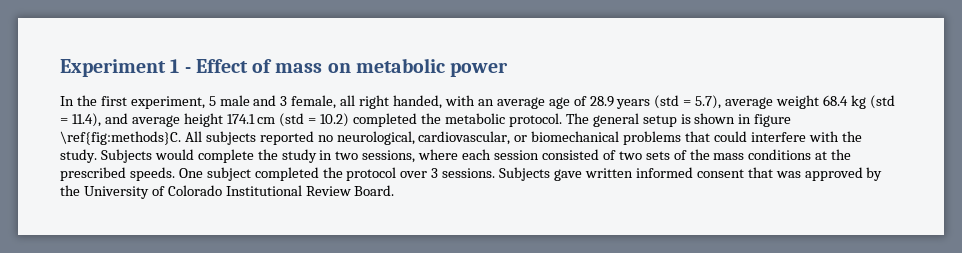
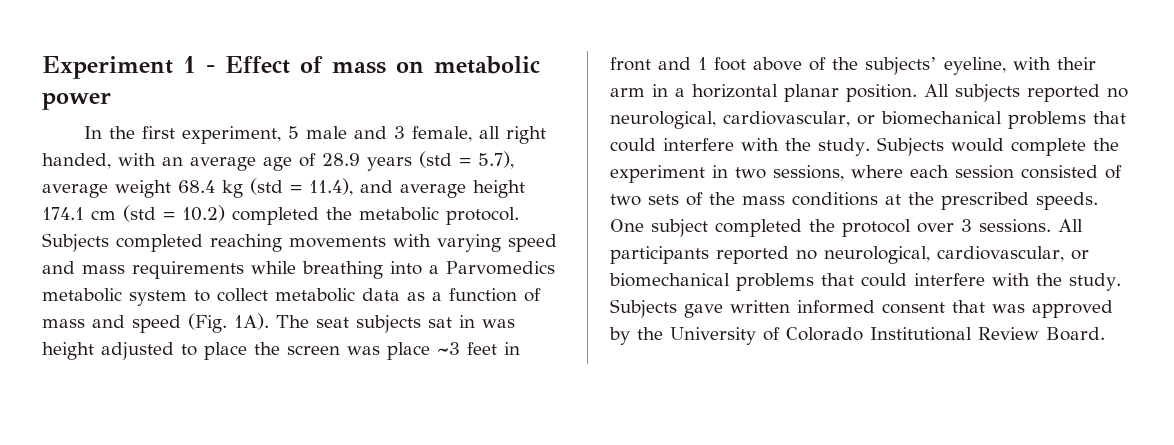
[565,113,792,127] [60,131,181,145] The general setup is shown in figure \ref{fig:methods}C. -> [42,233,557,252] [42,261,555,279] [42,288,541,306] [42,313,515,333] [42,342,520,360] [610,57,1096,75] [610,84,917,102] Subjects completed reaching movements with varying speed and mass requirements while breathing into a Parvomedics metabolic system to collect metabolic data as a function of mass and speed (Fig. 1A). The seat subjects sat in was height adjusted to place the screen was place ~3 feet in front and 1 foot above of the subjects’ eyeline, with their arm in a horizontal planar position.
[281,149,317,163] study -> [610,165,705,183] experiment
(496, 173) none -> [1058,219,1083,232] [610,246,1089,264] [609,273,1121,291] All participants reported no neurological, cardiovascular, or biomechanical problems that could interfere with the study.

